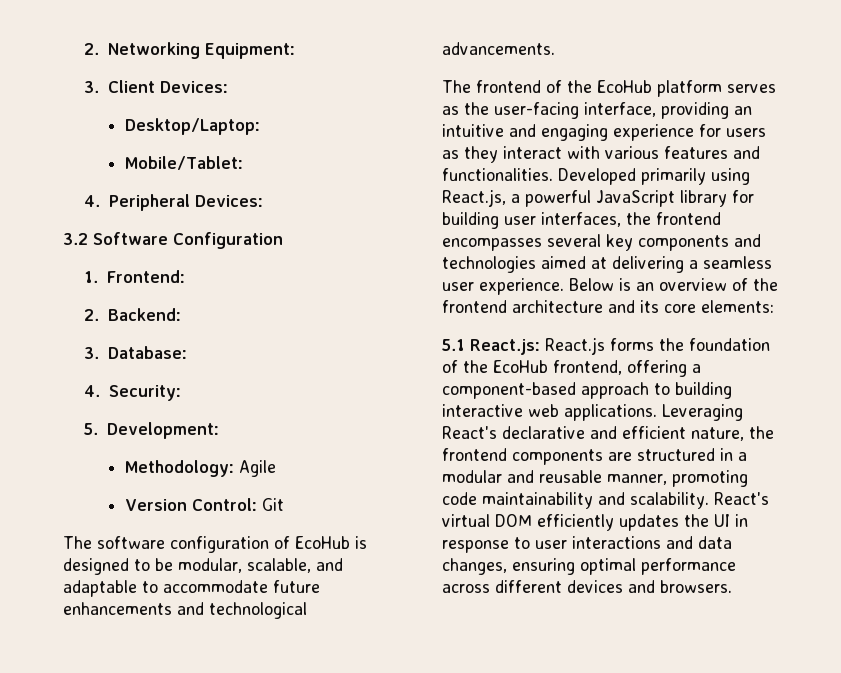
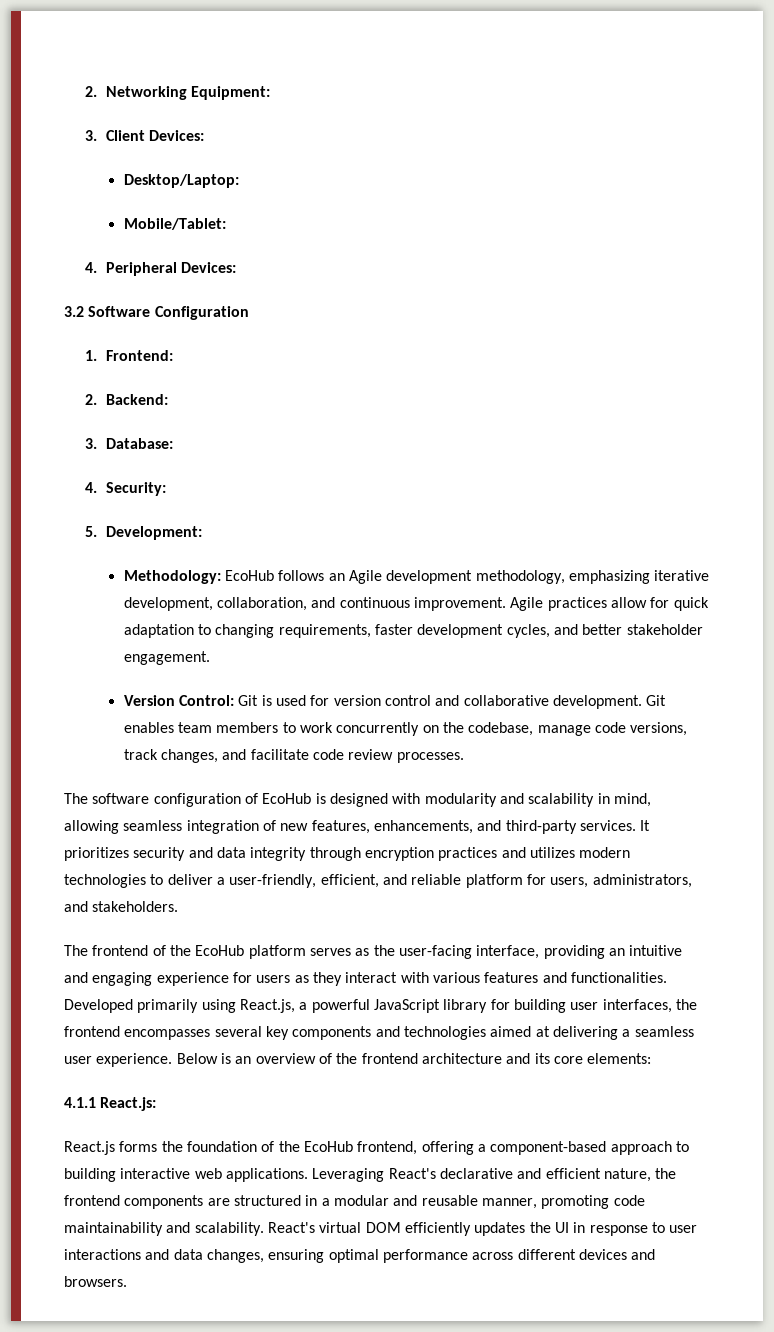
[238,460,276,477] [124,498,284,511] Agile // Version Control: Git -> [225,570,710,584] [123,597,709,611] [123,624,703,638] [123,651,210,665] [123,695,667,709] [123,722,688,736] [123,749,464,763] EcoHub follows an Agile development methodology, emphasizing iterative development, collaboration, and continuous improvement. Agile practices allow for quick adaptation to changing requirements, faster development cycles, and better stakeholder engagement. // Version Control: Git is used for version control and collaborative development. Git enables team members to work concurrently on the codebase, manage code versions, track changes, and facilitate code review processes.
[134,558,343,573] [63,580,320,597] [63,602,307,619] [442,42,555,55] to be modular, scalable, and adaptable to accommodate future enhancements and technological advancements. -> [392,793,651,807] [64,820,651,834] [64,847,631,861] [64,874,692,888] [64,901,179,912] with modularity and scalability in mind, allowing seamless integration of new features, enhancements, and third-party services. It prioritizes security and data integrity through encryption practices and utilizes modern technologies to deliver a user-friendly, efficient, and reliable platform for users, administrators, and stakeholders.
[442,339,465,351] 5.1 -> [64,1097,96,1108] 4.1.1
(540, 347) none -> (157, 1104) //

